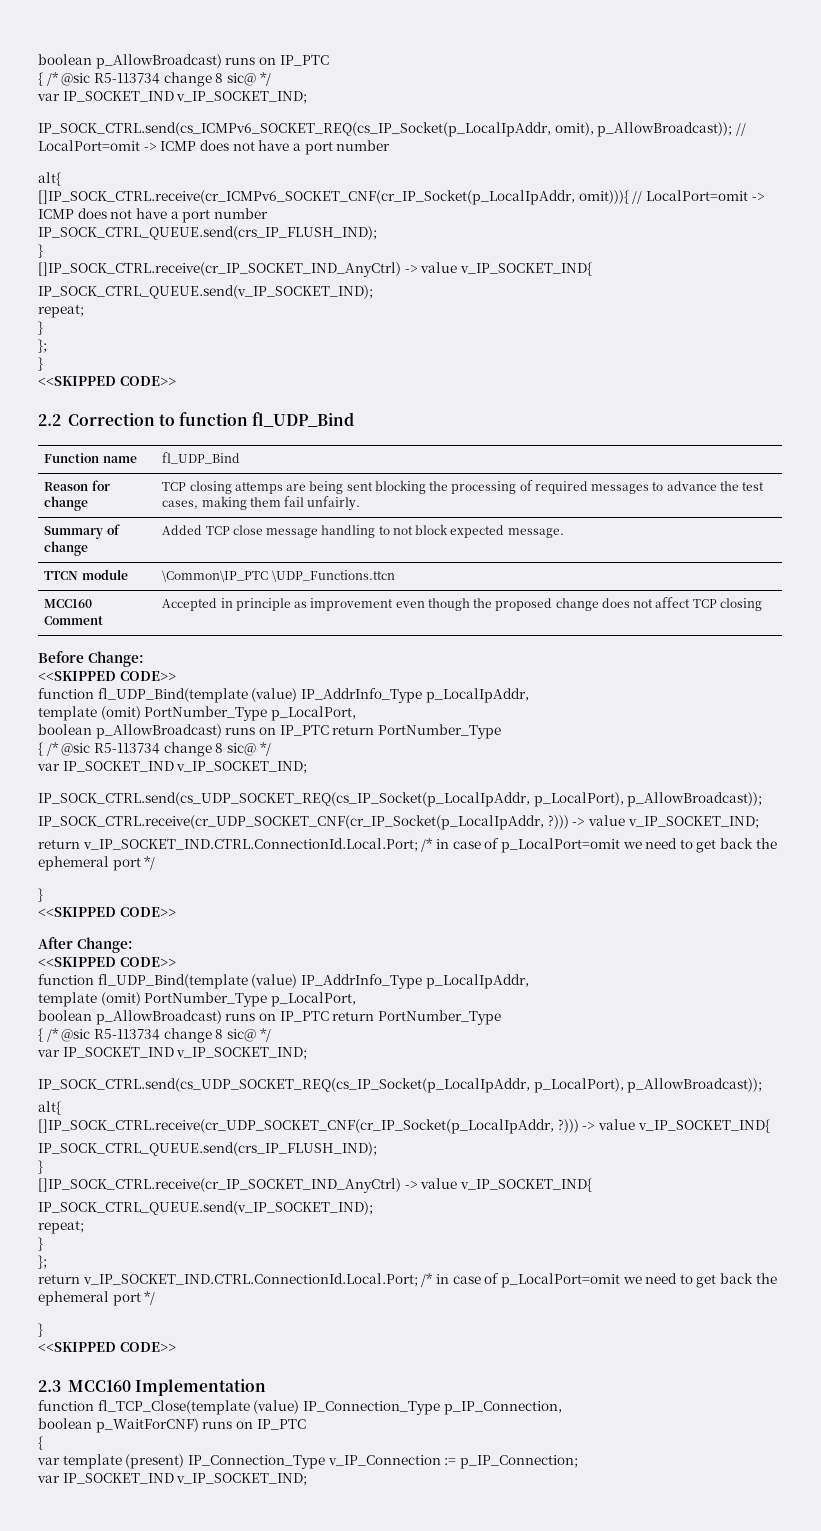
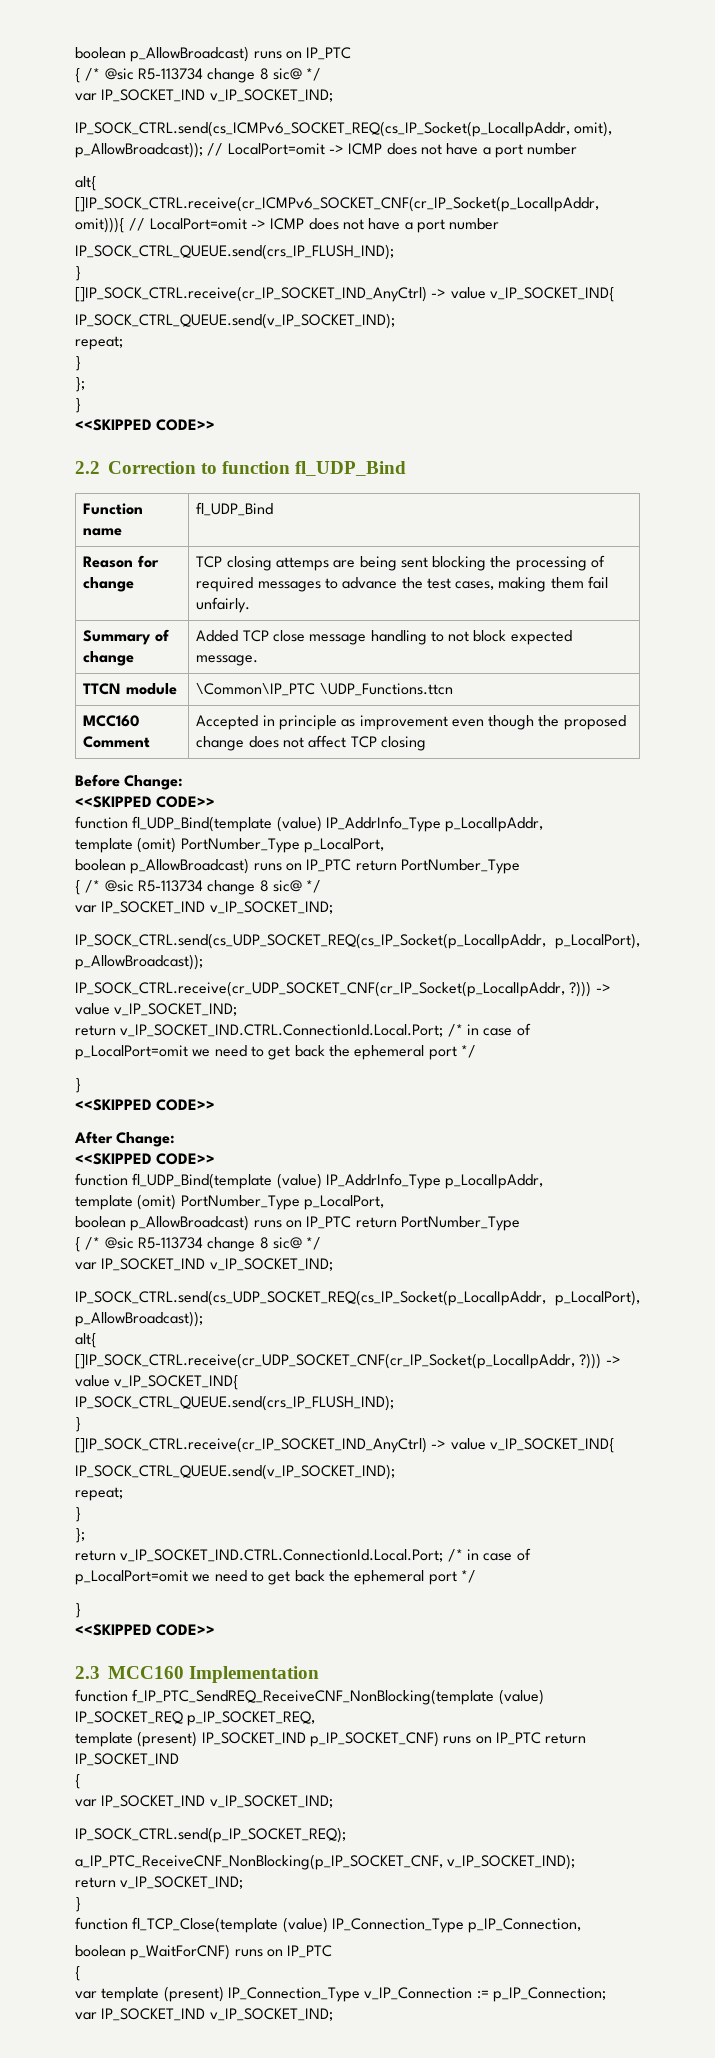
(266, 1387) none -> [75,1689,544,1705] [75,1711,316,1726] [75,1731,587,1747] [75,1753,179,1766] [75,1774,81,1789] [75,1795,333,1808] [75,1827,346,1843] [75,1854,576,1870] [75,1876,244,1889] [75,1897,81,1912] // function f_IP_PTC_SendREQ_ReceiveCNF_NonBlocking(template (value) IP_SOCKET_REQ p_IP_SOCKET_REQ, // template (present) IP_SOCKET_IND p_IP_SOCKET_CNF) runs on IP_PTC return IP_SOCKET_IND // { // var IP_SOCKET_IND v_IP_SOCKET_IND; // IP_SOCK_CTRL.send(p_IP_SOCKET_REQ); // a_IP_PTC_ReceiveCNF_NonBlocking(p_IP_SOCKET_CNF, v_IP_SOCKET_IND); // return v_IP_SOCKET_IND; // }

